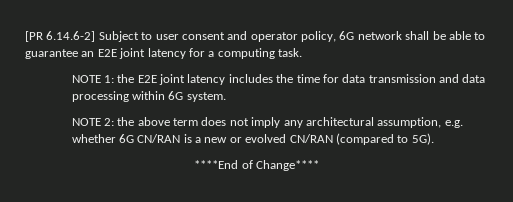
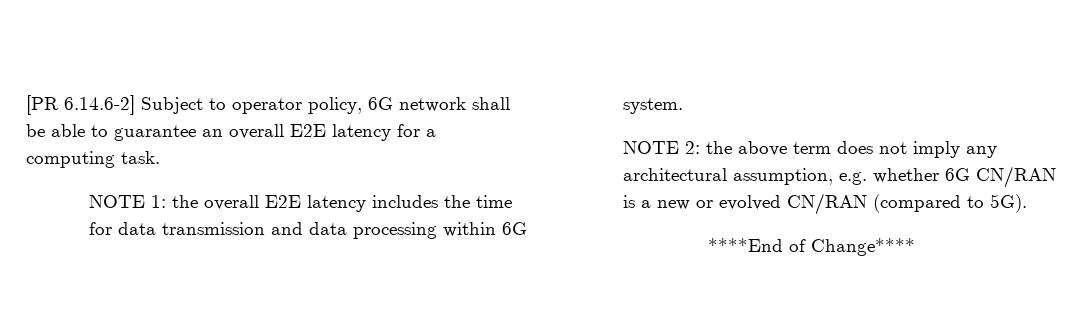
[155,31,248,40] user consent and -> (226, 104) none
[97,48,146,59] E2E joint -> [229,124,326,139] overall E2E
[137,74,186,85] E2E joint -> [203,195,301,210] overall E2E

